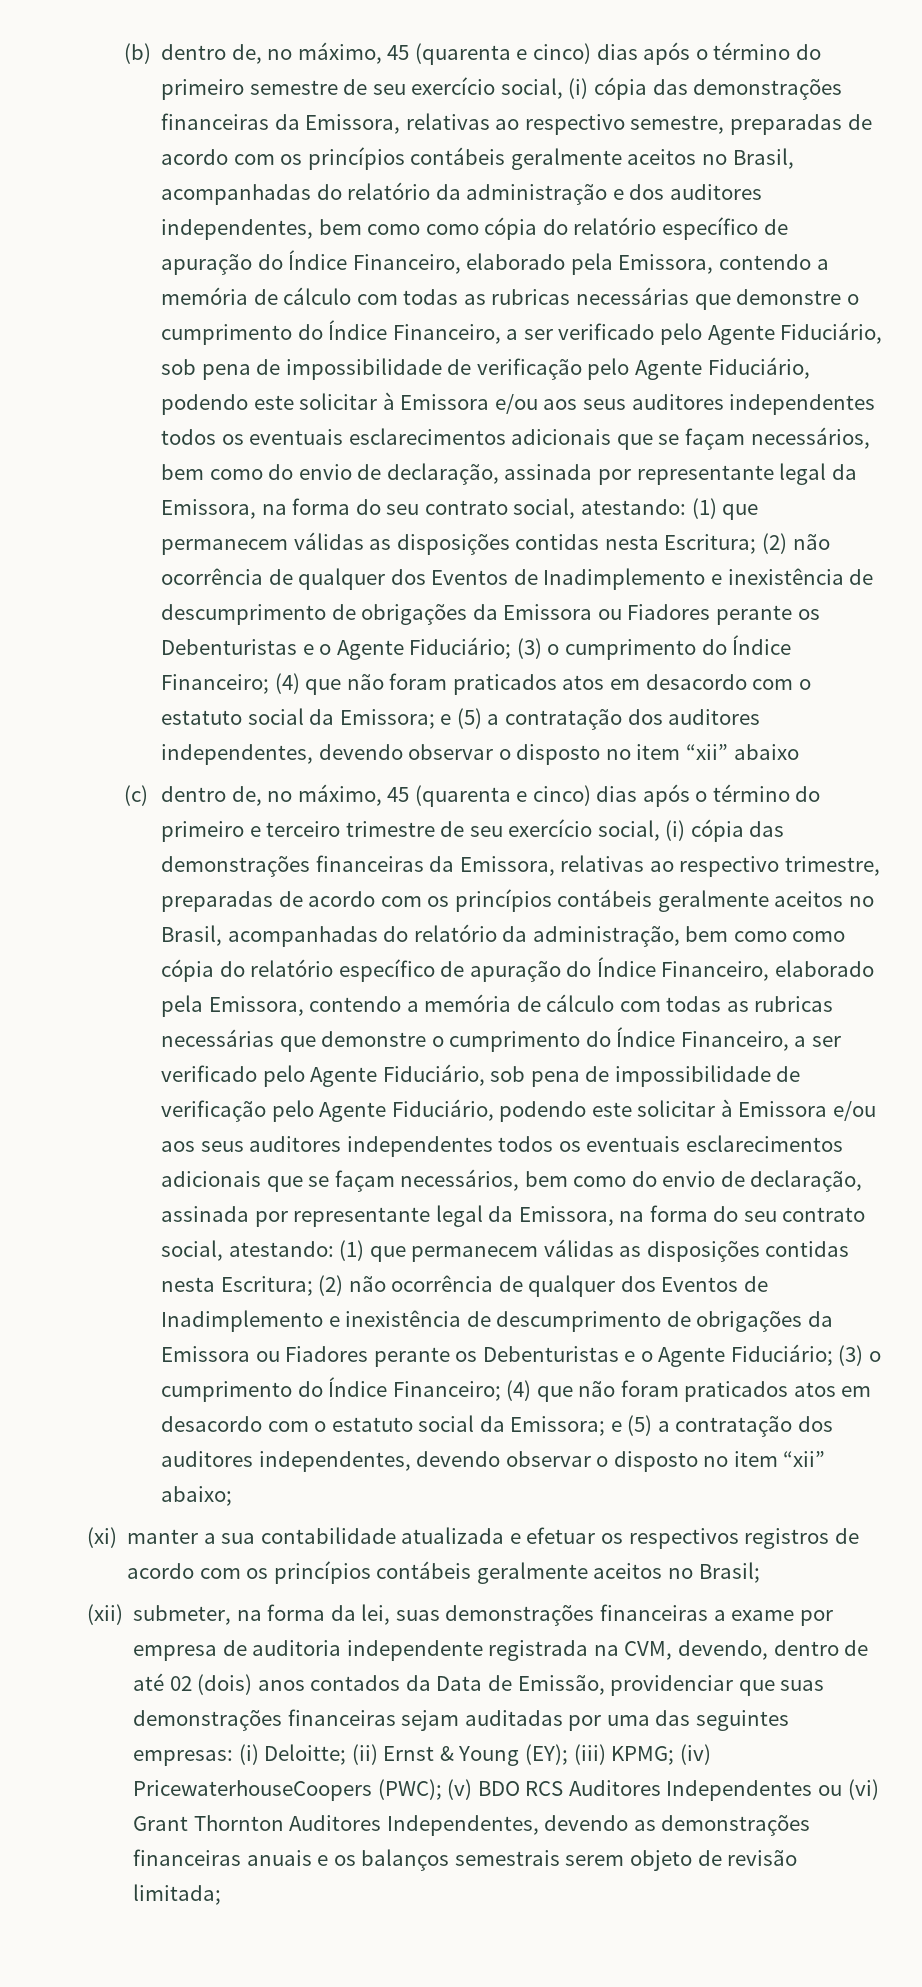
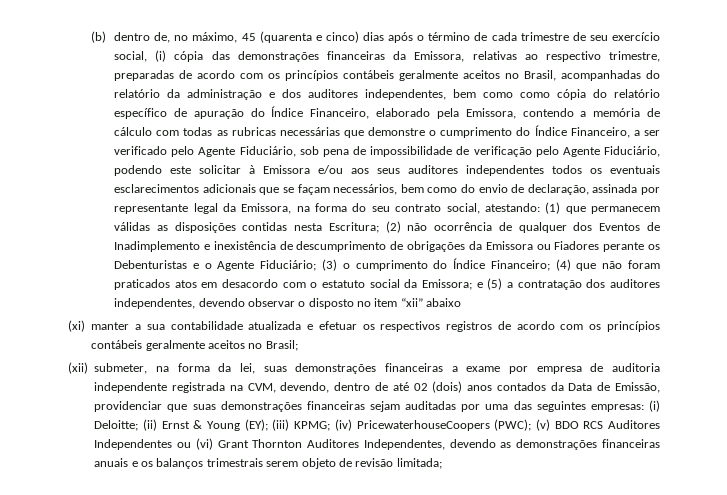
[795,44,821,60] [161,79,338,100] do primeiro semestre -> [474,32,569,41] de cada trimestre
[630,115,725,134] semestre, -> [608,51,660,62] trimestre,
[124,784,821,807] [161,819,785,842] [161,855,880,877] [161,889,874,912] [161,924,846,947] [161,957,874,982] [161,994,834,1017] [161,1027,841,1052] [161,1064,801,1087] [161,1099,876,1122] [161,1135,843,1157] [161,1169,863,1192] [161,1205,866,1227] [161,1239,850,1262] [161,1275,768,1297] [161,1310,833,1332] [161,1344,881,1367] [161,1377,872,1402] [161,1415,833,1437] [161,1451,826,1472] [161,1486,233,1506] // (c) dentro de, no máximo, 45 (quarenta e cinco) dias após o término do primeiro e terceiro trimestre de seu exercício social, (i) cópia das demonstrações financeiras da Emissora, relativas ao respectivo trimestre, preparadas de acordo com os princípios contábeis geralmente aceitos no Brasil, acompanhadas do relatório da administração, bem como como cópia do relatório específico de apuração do Índice Financeiro, elaborado pela Emissora, contendo a memória de cálculo com todas as rubricas necessárias que demonstre o cumprimento do Índice Financeiro, a ser verificado pelo Agente Fiduciário, sob pena de impossibilidade de verificação pelo Agente Fiduciário, podendo este solicitar à Emissora e/ou aos seus auditores independentes todos os eventuais esclarecimentos adicionais que se façam necessários, bem como do envio de declaração, assinada por representante legal da Emissora, na forma do seu contrato social, atestando: (1) que permanecem válidas as disposições contidas nesta Escritura; (2) não ocorrência de qualquer dos Eventos de Inadimplemento e inexistência de descumprimento de obrigações da Emissora ou Fiadores perante os Debenturistas e o Agente Fiduciário; (3) o cumprimento do Índice Financeiro; (4) que não foram praticados atos em desacordo com o estatuto social da Emissora; e (5) a contratação dos auditores independentes, devendo observar o disposto no item “xii” abaixo; -> (462, 302) none
[454,1850,560,1866] semestrais -> [206,458,263,467] trimestrais

